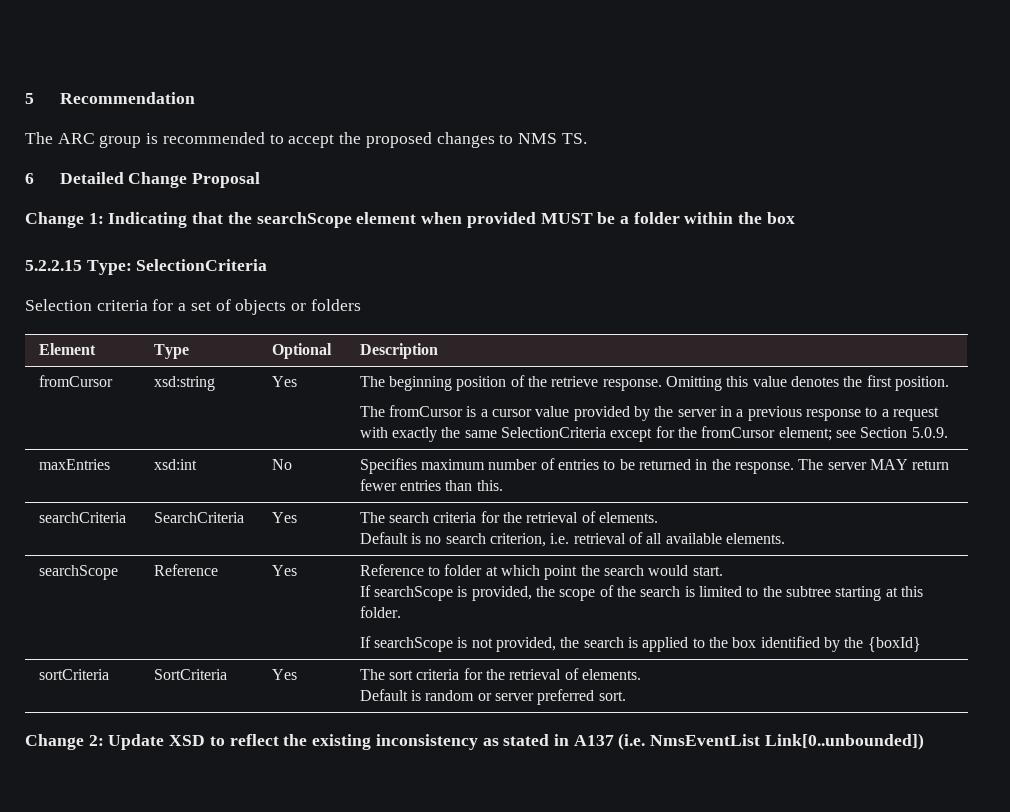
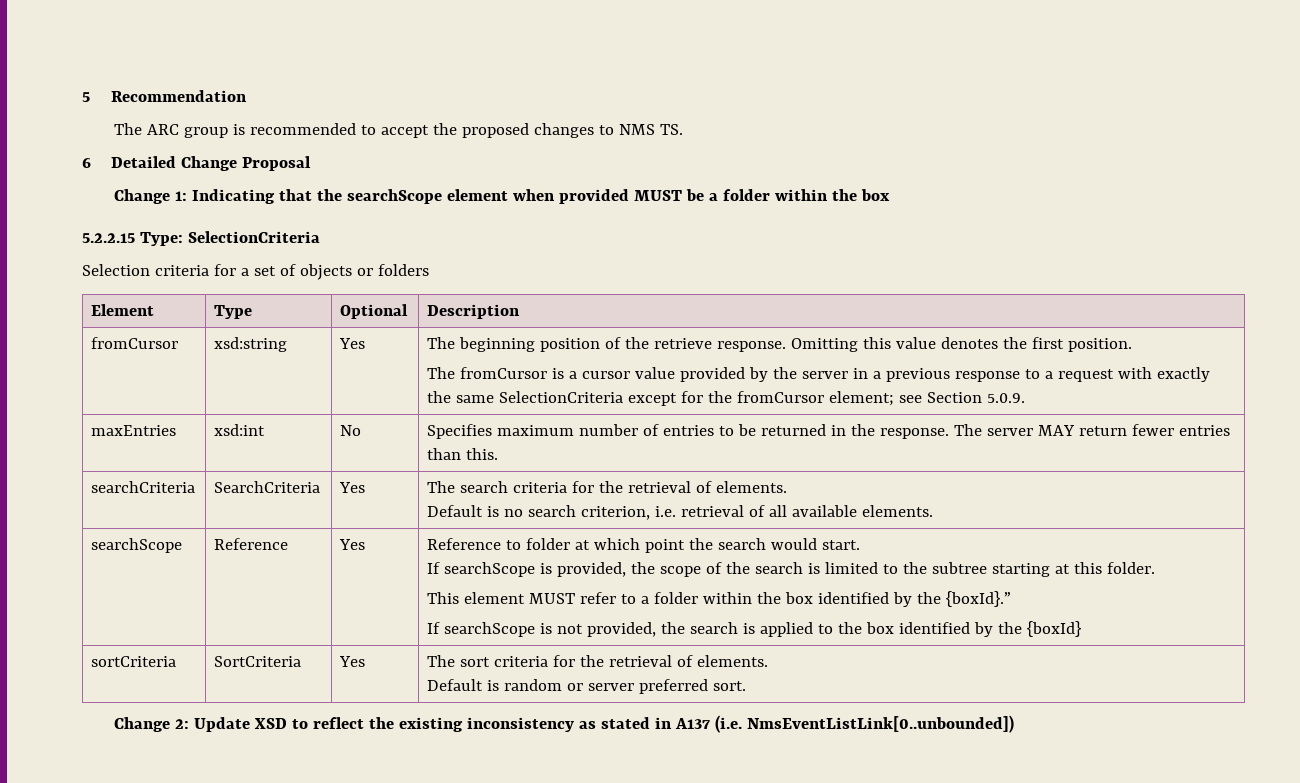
(401, 612) none -> [427,591,1012,607] // This element MUST refer to a folder within the box identified by the {boxId}.”
[650,733,924,750] NmsEventList Link[0..unbounded]) -> [746,715,1014,733] NmsEventListLink[0..unbounded])

